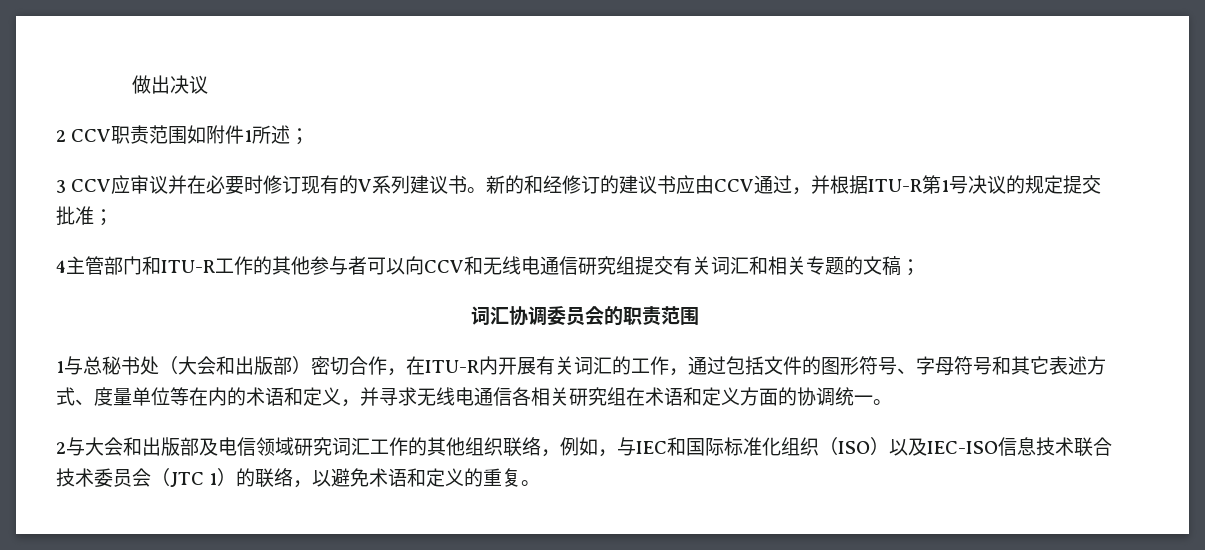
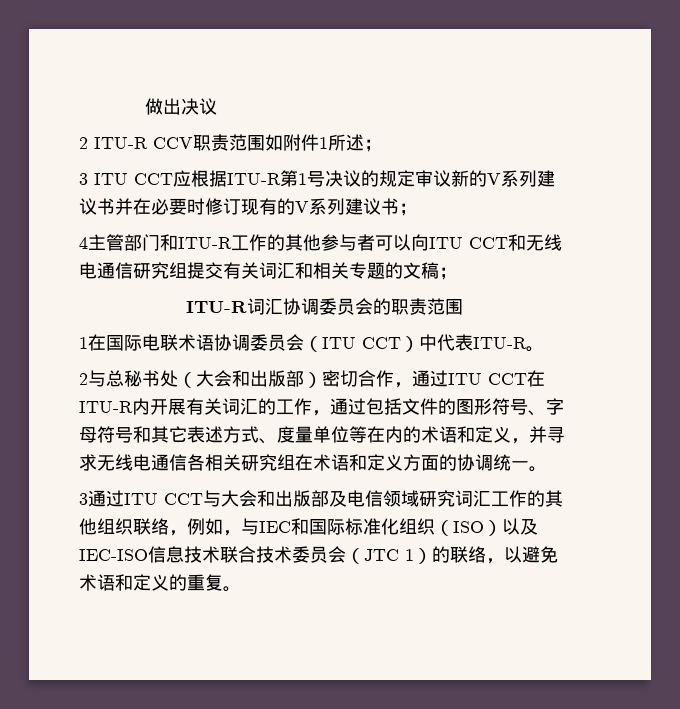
(66, 136) none -> [94,137,148,149] ITU-R
[71,175,169,194] CCV应审议 -> [94,170,555,187] [79,198,115,215] ITU CCT应根据ITU-R第1号决议的规定审议新的V系列建议书
[467,175,1102,195] [56,206,94,226] 。新的和经修订的建议书应由CCV通过，并根据ITU-R第1号决议的规定提交批准 -> (399, 206) none
[424,260,464,273] CCV -> [429,237,508,249] ITU CCT
(920, 267) none -> [185,301,247,313] ITU-R
(64, 367) none -> [88,334,544,352] [79,373,88,385] 在国际电联术语协调委员会（ITU CCT）中代表ITU-R。 // 2
(406, 372) none -> [412,370,527,387] 通过ITU CCT
[56,442,66,454] 2 -> [79,490,203,507] 3通过ITU CCT

